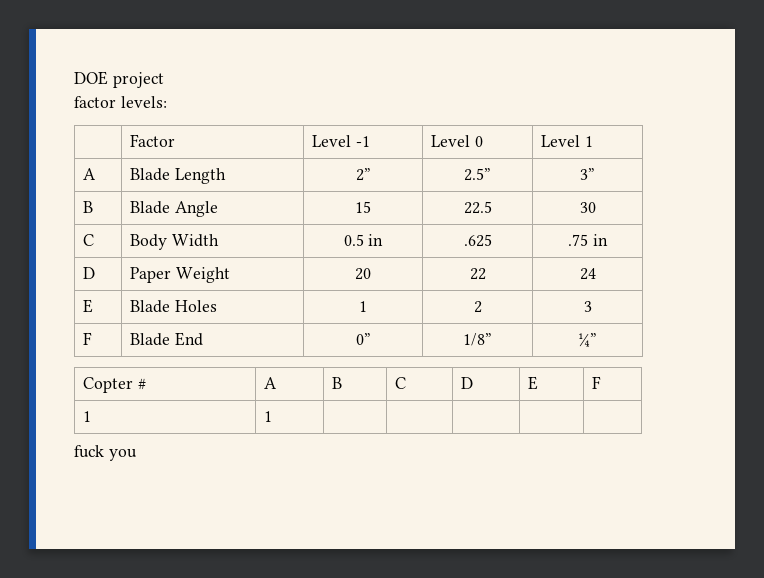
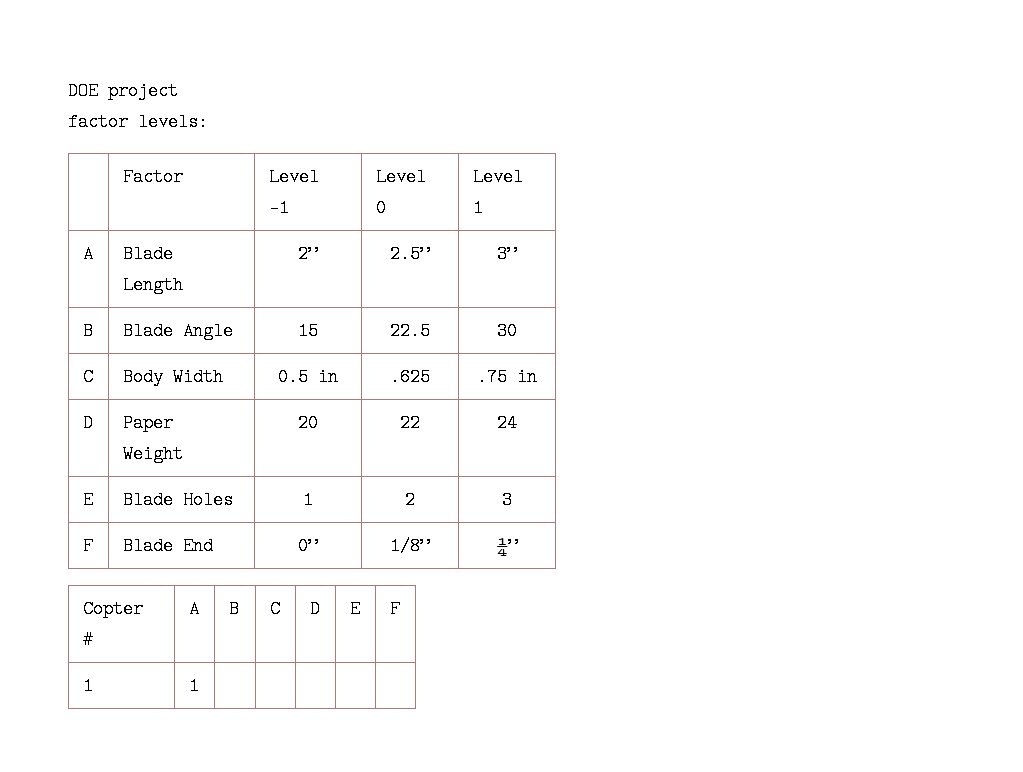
[74,445,137,461] // fuck you -> (199, 686) none

